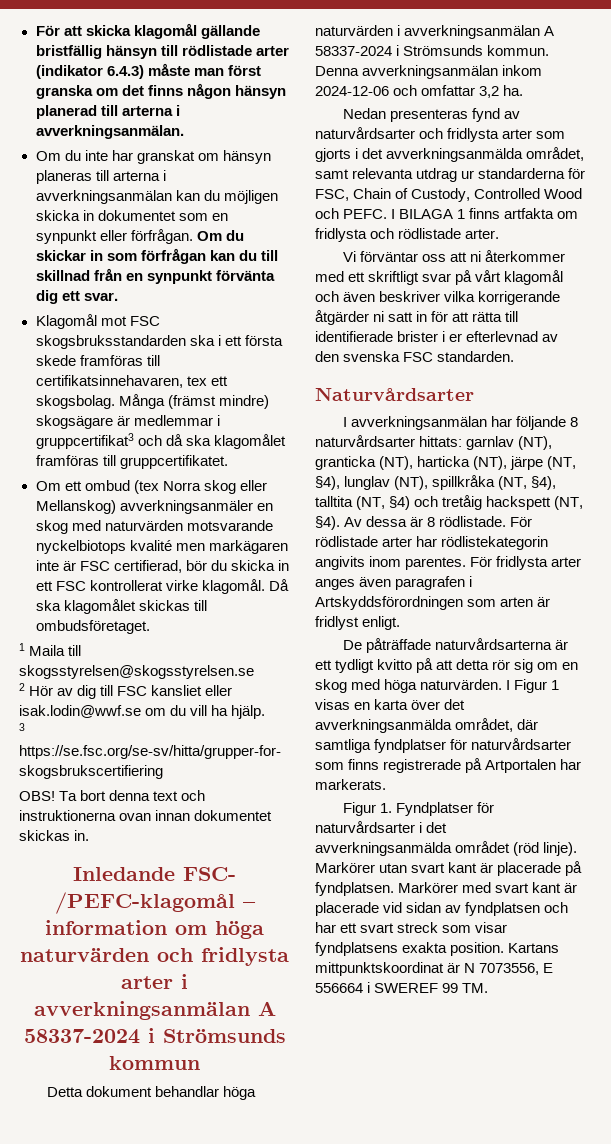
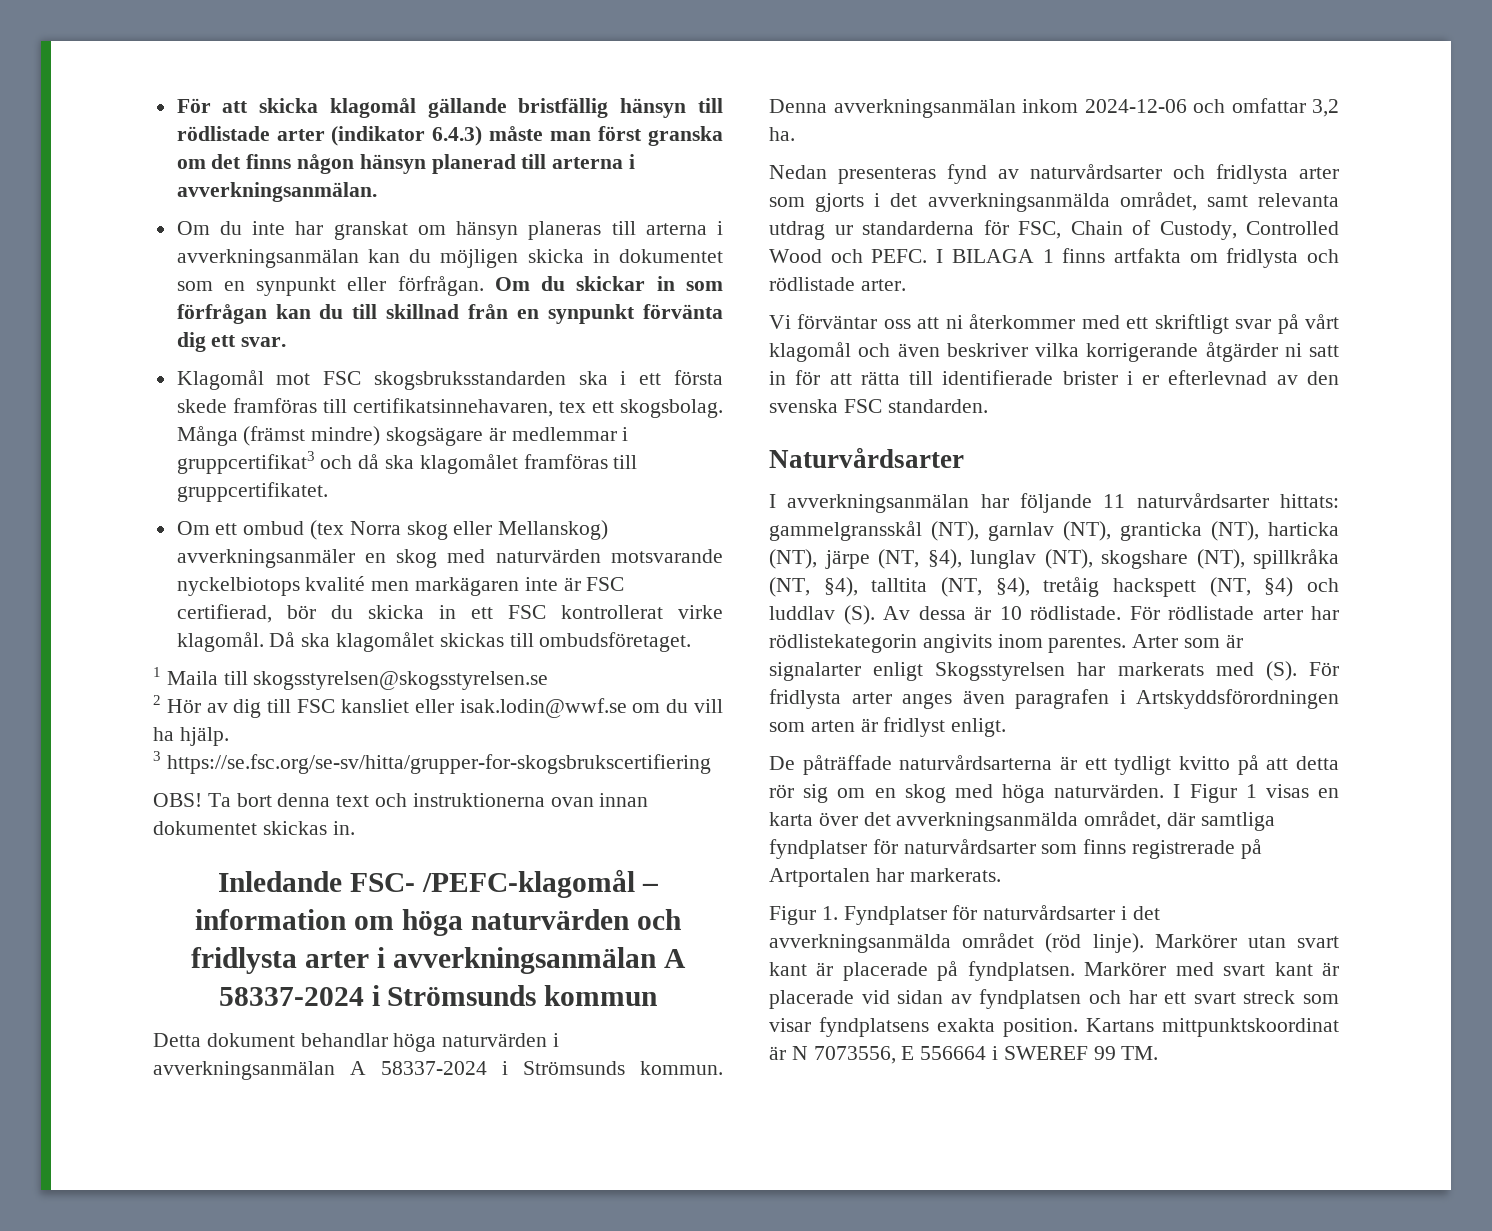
[570,417,579,427] 8 -> [1103,494,1126,508] 11
(463, 441) none -> [769,521,979,541] gammelgransskål (NT),
(429, 483) none -> [1101,549,1245,569] skogshare (NT),
[389,496,439,510] §4) och -> [995,577,1030,597] §4),
[315,516,340,530] §4). -> [1264,577,1339,597] [769,605,875,625] §4) och luddlav (S).
[427,517,436,527] 8 -> [999,606,1022,620] 10
(467, 563) none -> [1132,634,1243,648] [769,661,1297,681] Arter som är signalarter enligt Skogsstyrelsen har markerats med (S).

